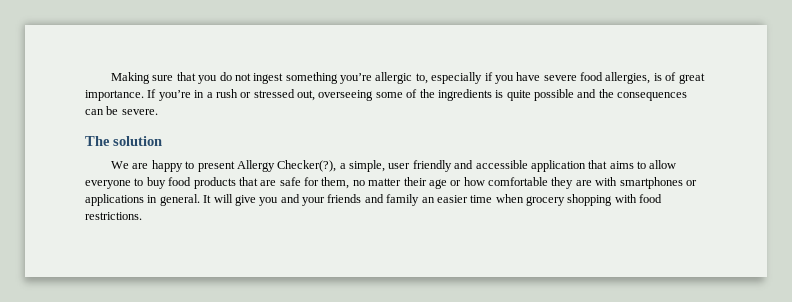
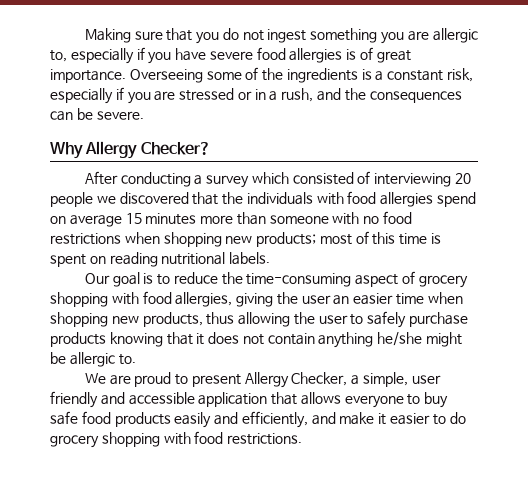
[340,73,373,84] you’re -> [381,31,429,44] you are
[605,72,651,84] allergies, -> [289,48,343,63] allergies
[147,89,374,101] If you’re in a rush or stressed out, overseeing -> [129,69,203,83] Overseeing
[506,89,574,101] quite possible -> [375,68,474,82] [50,87,314,104] a constant risk, especially if you are stressed or in a rush,
[85,136,162,146] The solution -> [50,141,211,159] [84,171,472,188] [50,191,477,207] [50,211,413,227] [50,231,442,247] [50,252,271,267] [84,271,468,288] [50,291,463,307] [50,311,469,328] [50,332,463,348] [50,352,136,367] Why Allergy Checker? // After conducting a survey which consisted of interviewing 20 people we discovered that the individuals with food allergies spend on average 15 minutes more than someone with no food restrictions when shopping new products; most of this time is spent on reading nutritional labels. // Our goal is to reduce the time-consuming aspect of grocery shopping with food allergies, giving the user an easier time when shopping new products, thus allowing the user to safely purchase products knowing that it does not contain anything he/she might be allergic to.
[151,160,183,172] happy -> [134,372,172,387] proud
[277,160,337,172] Checker(?), -> [291,372,348,386] Checker,
[609,160,677,169] aims to allow -> [300,392,341,405] allows
(166, 183) none -> [50,411,78,425] safe
[238,177,697,189] [85,194,524,206] that are safe for them, no matter their age or how comfortable they are with smartphones or applications in general. It will give you and your friends and family an easier time when -> [174,411,466,428] easily and efficiently, and make it easier to do

